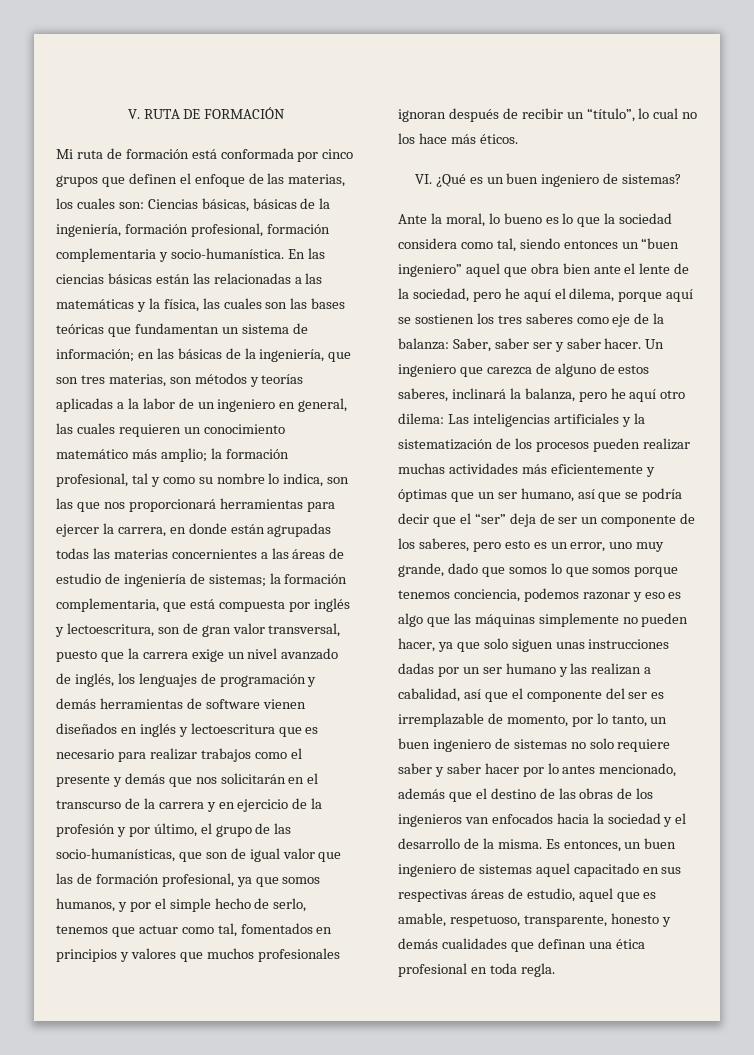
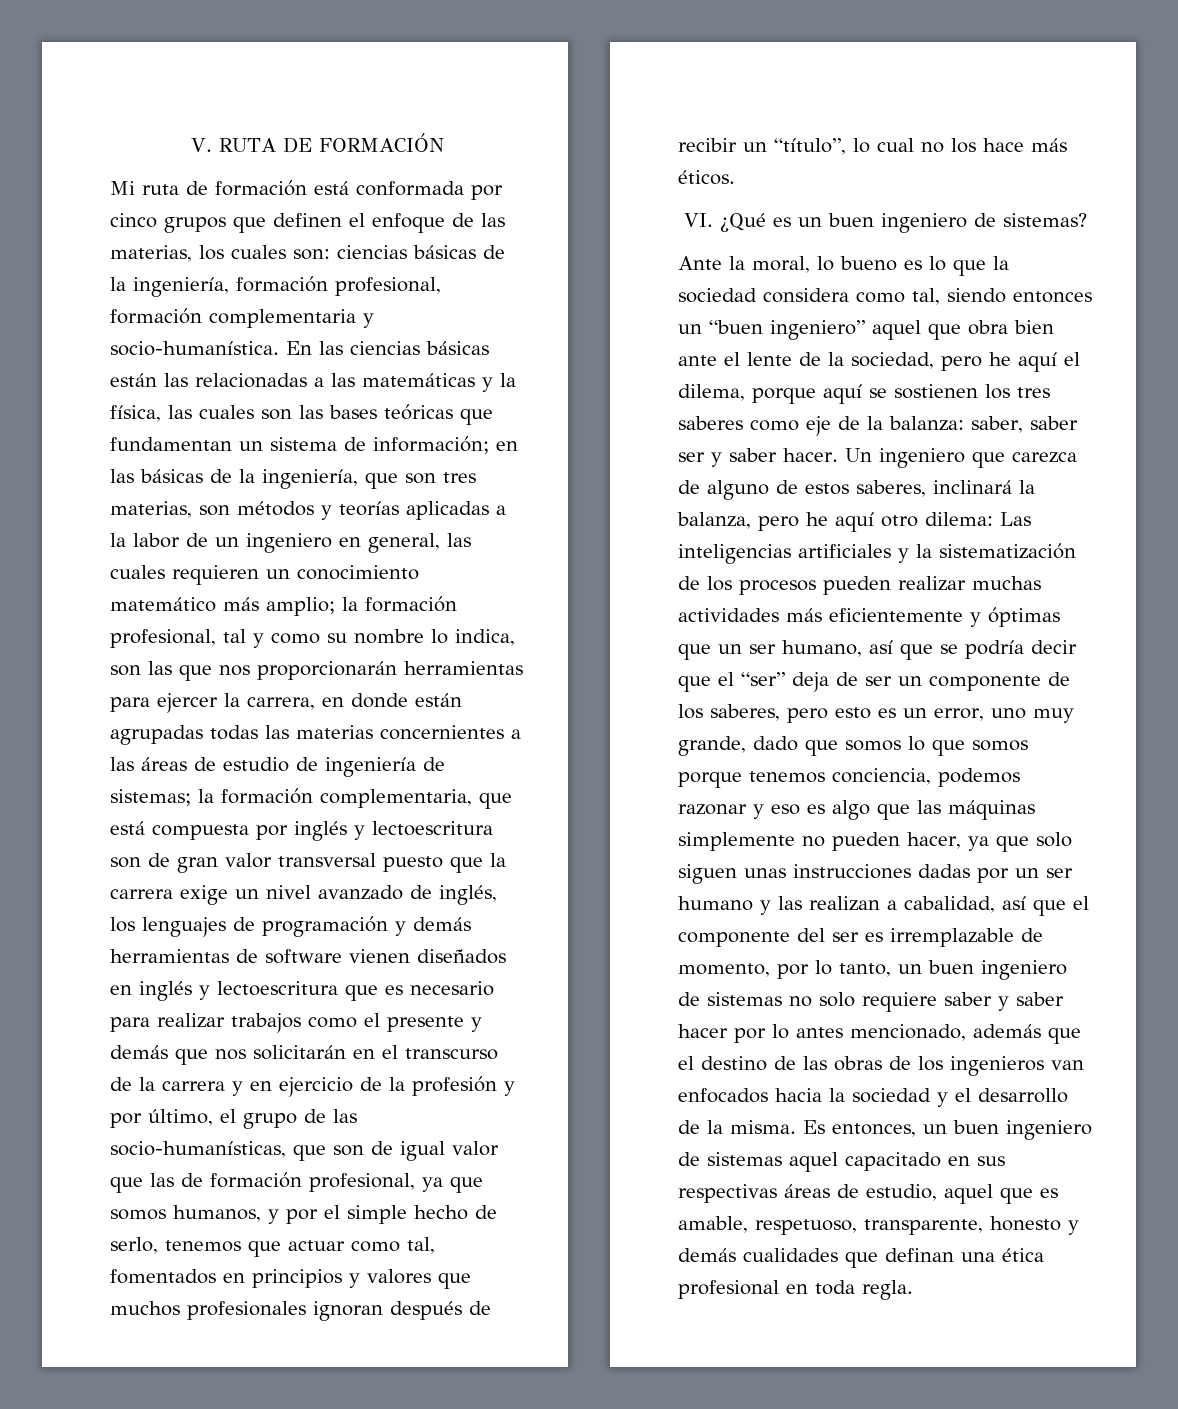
[147,198,249,212] Ciencias básicas, -> [337,245,407,259] ciencias
[128,499,216,512] proporcionará -> [257,661,397,680] proporcionarán
[66,623,154,637] lectoescritura, -> [372,821,493,836] lectoescritura
[268,623,341,637] transversal, -> [278,853,376,867] transversal
[452,338,491,352] Saber, -> [971,416,1023,433] saber,

